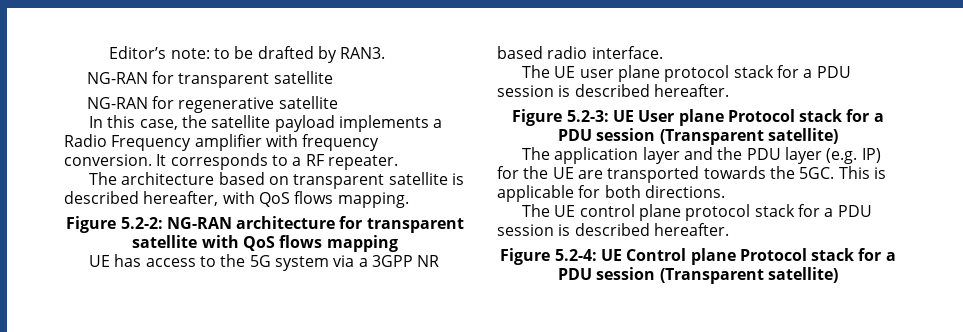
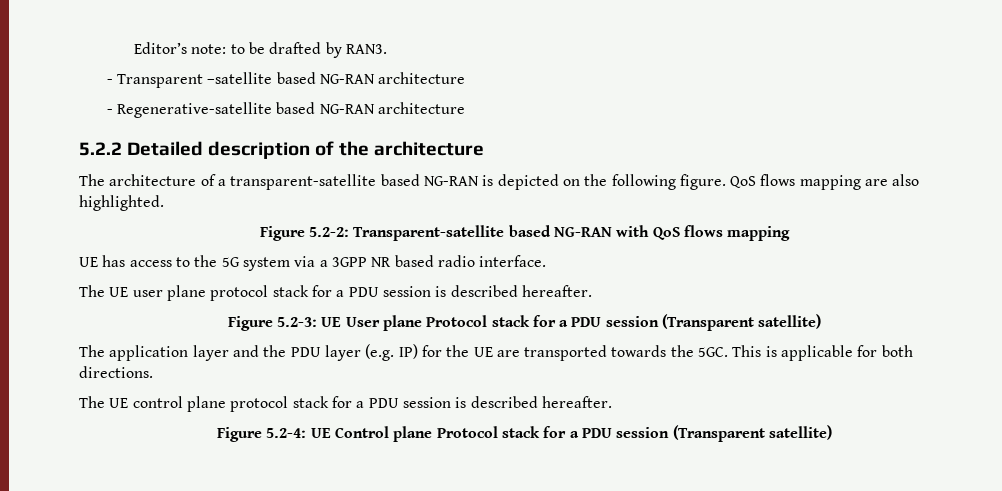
[86,71,333,88] [86,96,338,113] [89,115,443,132] [64,134,380,151] [64,153,398,170] [89,172,465,189] [64,191,409,208] [66,216,464,233] [132,235,198,248] NG-RAN for transparent satellite // NG-RAN for regenerative satellite // In this case, the satellite payload implements a Radio Frequency amplifier with frequency conversion. It corresponds to a RF repeater. // The architecture based on transparent satellite is described hereafter, with QoS flows mapping. // Figure 5.2-2: NG-RAN architecture for transparent satellite -> [106,72,466,88] [106,102,465,118] [79,141,484,159] [79,174,920,190] [79,195,164,211] [259,225,612,241] - Transparent –satellite based NG-RAN architecture // - Regenerative-satellite based NG-RAN architecture // 5.2.2 Detailed description of the architecture // The architecture of a transparent-satellite based NG-RAN is depicted on the following figure. QoS flows mapping are also highlighted. // Figure 5.2-2: Transparent-satellite based NG-RAN

